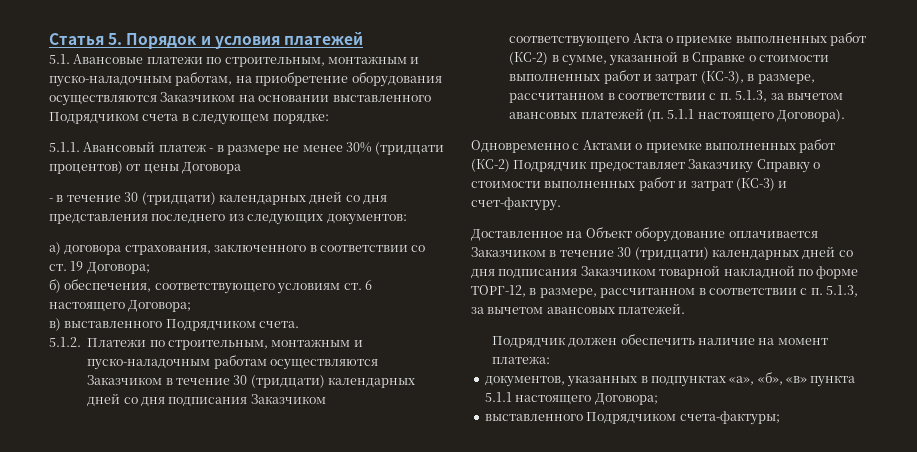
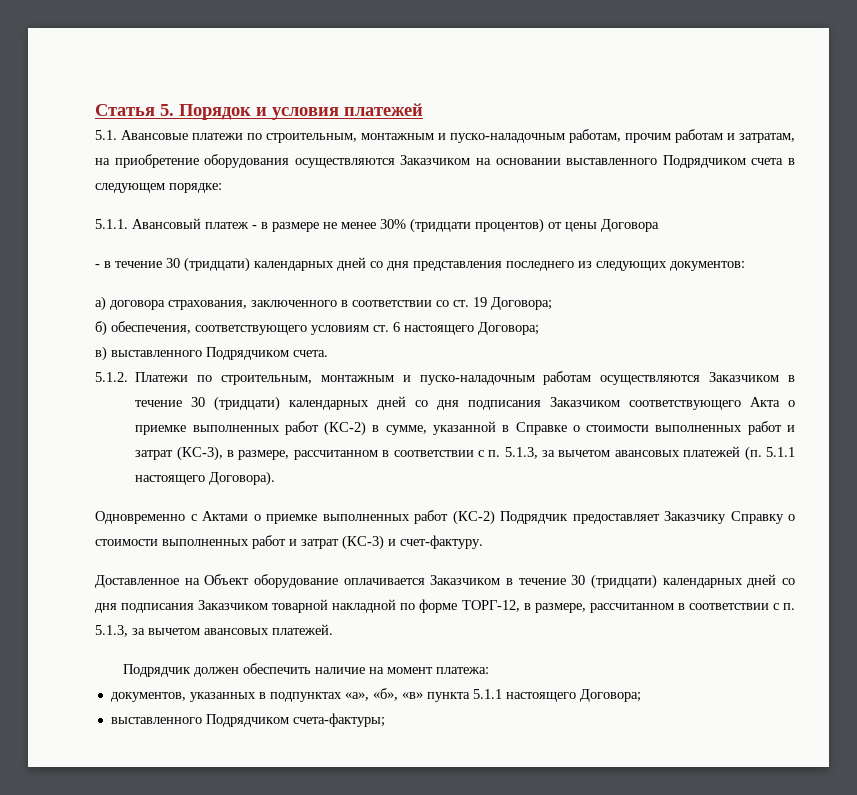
(233, 79) none -> [625,129,795,143] прочим работам и затратам,

